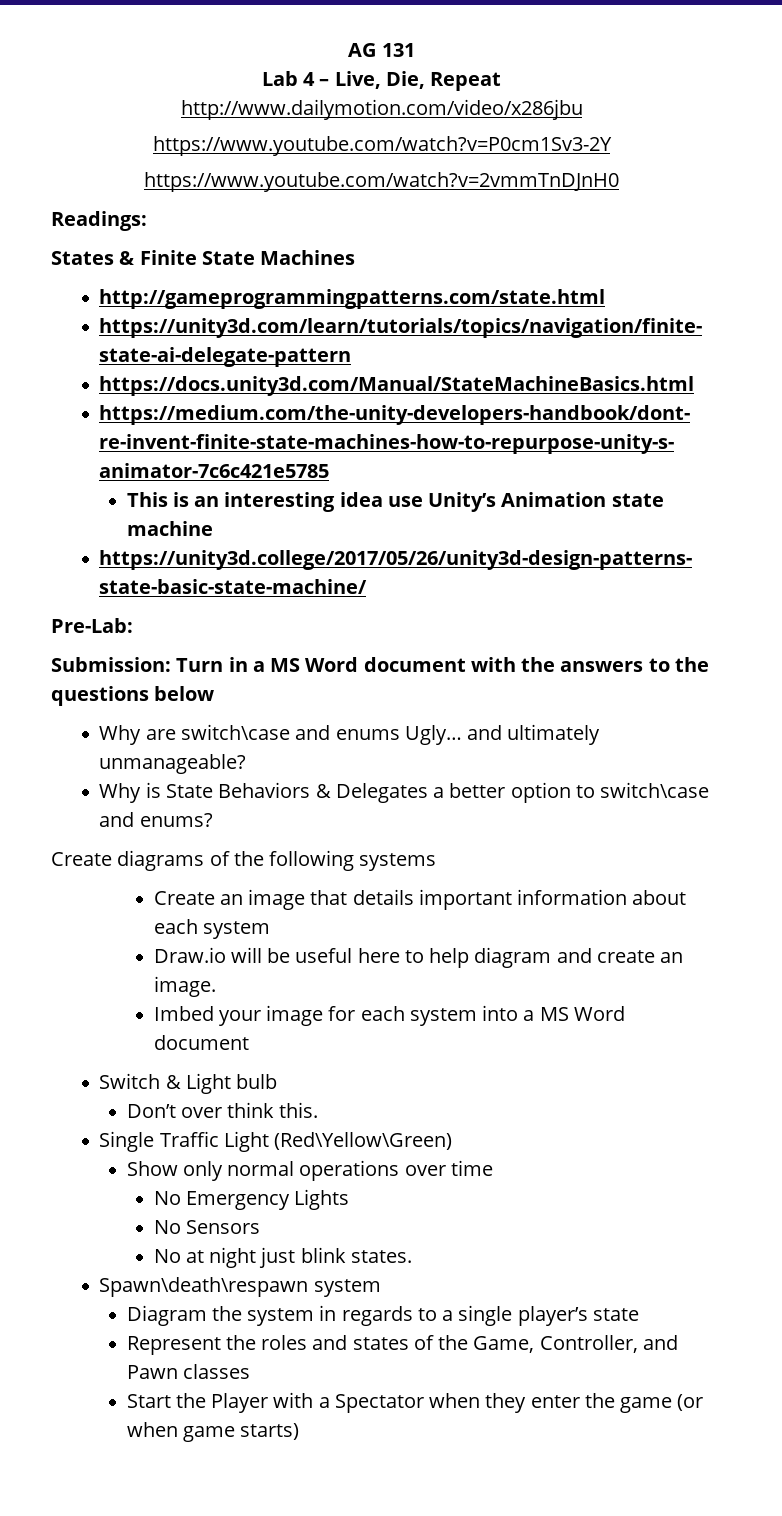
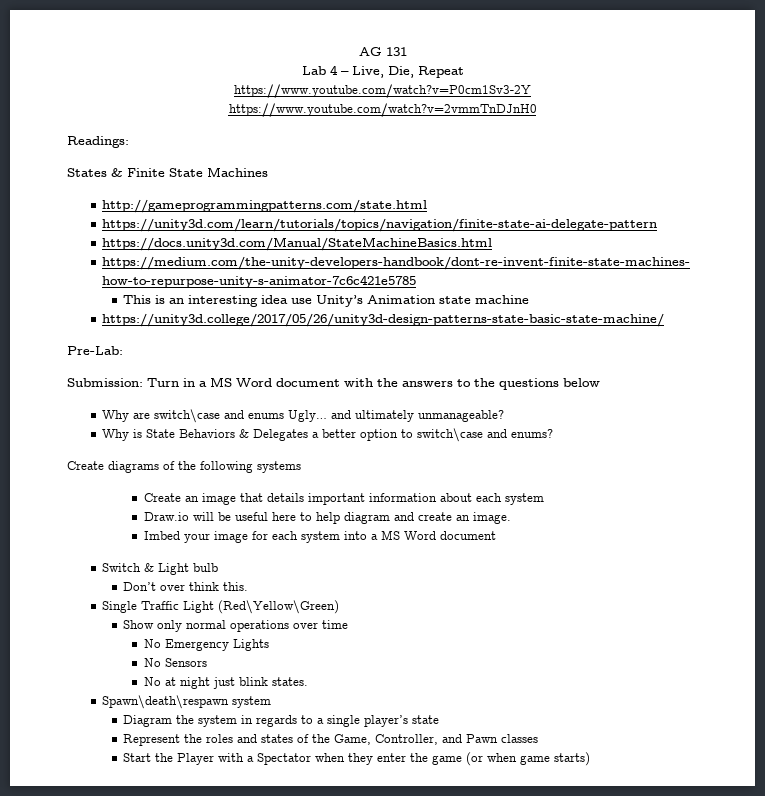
[180,99,583,120] // http://www.dailymotion.com/video/x286jbu -> (464, 72) none

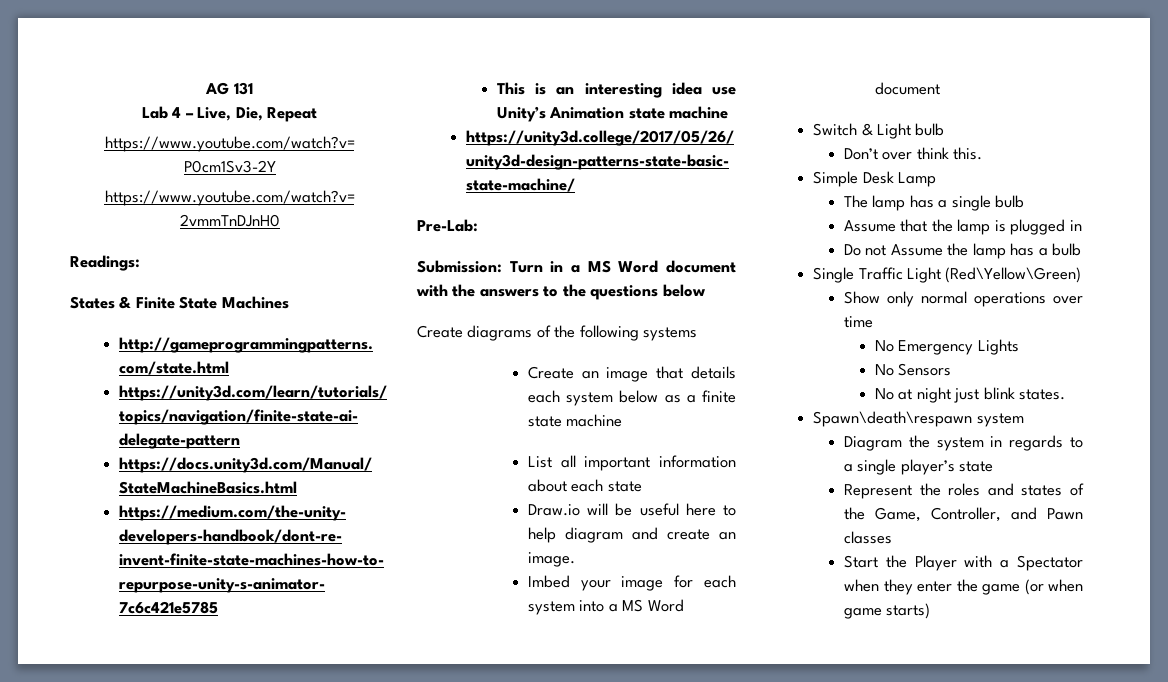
[102,409,505,423] [102,428,554,442] // Why are switch\case and enums Ugly… and ultimately unmanageable? // Why is State Behaviors & Delegates a better option to switch\case and enums? -> (705, 290) none
(305, 497) none -> [527,390,736,406] [527,414,623,427] [527,455,576,468] each system below as a finite state machine // List all
[505,493,545,505] system -> [607,481,642,492] state
(249, 586) none -> [813,171,936,187] [844,195,1025,211] [844,219,1082,235] [844,243,1082,259] // Simple Desk Lamp // The lamp has a single bulb // Assume that the lamp is plugged in // Do not Assume the lamp has a bulb

